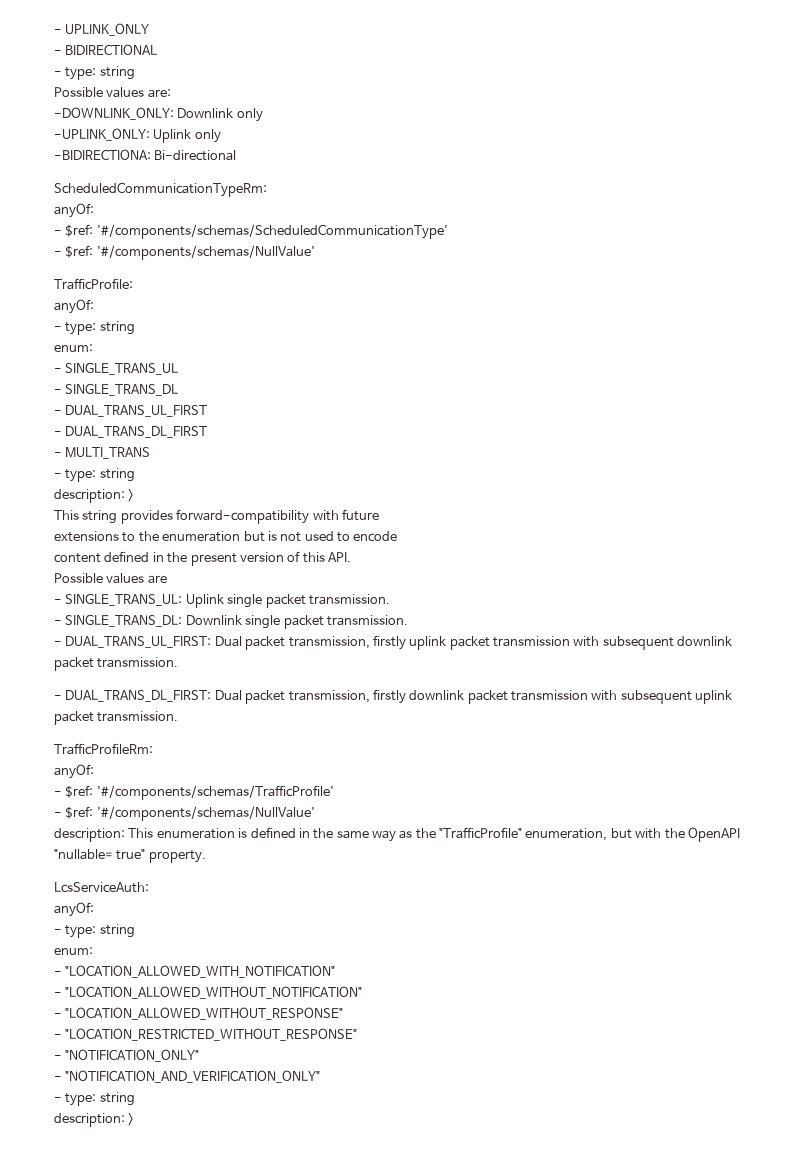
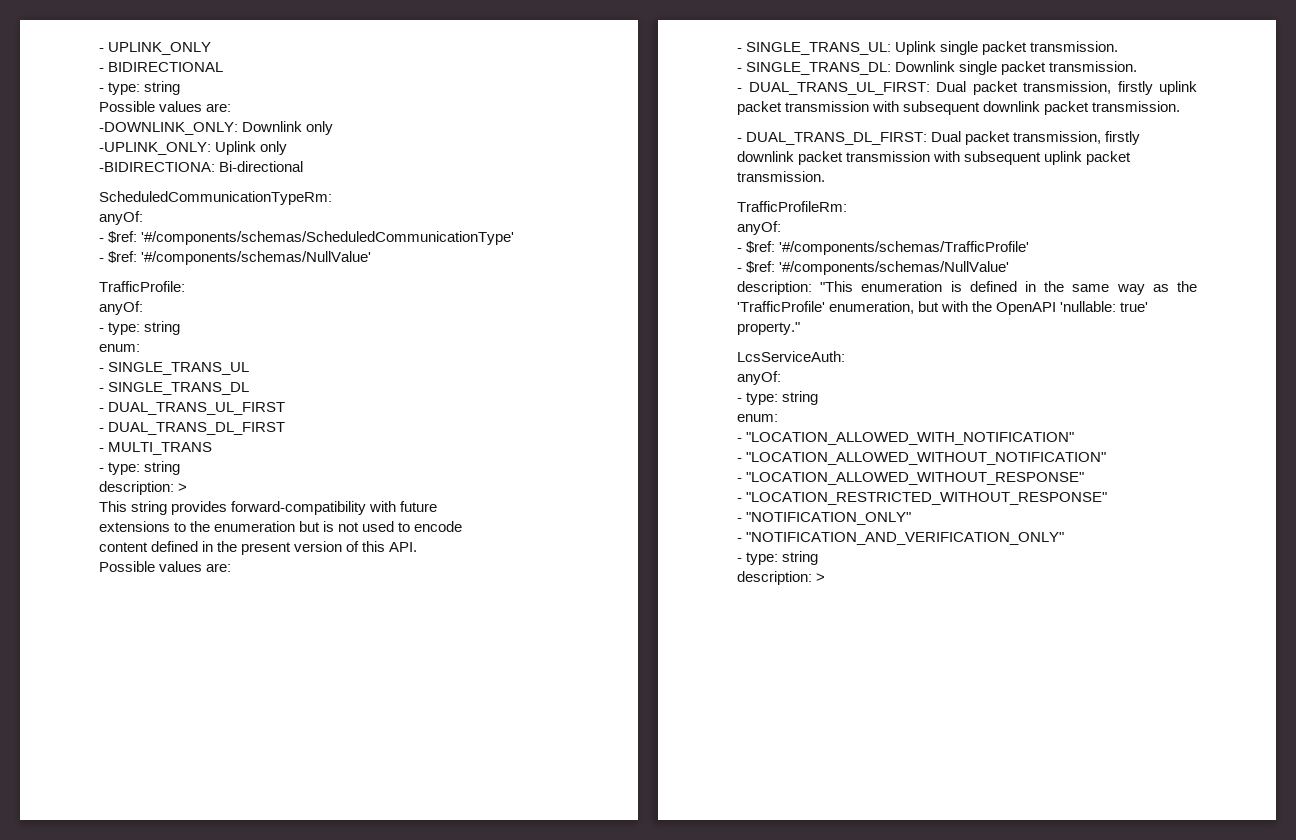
[147,575,167,584] are -> [206,563,232,572] are:
[128,828,154,838] This -> [820,281,854,292] "This
[439,827,523,839] "TrafficProfile" -> [737,301,825,312] 'TrafficProfile'
[54,849,206,863] "nullable= true" property. -> [1060,301,1149,312] [737,322,800,335] 'nullable: true' property."

